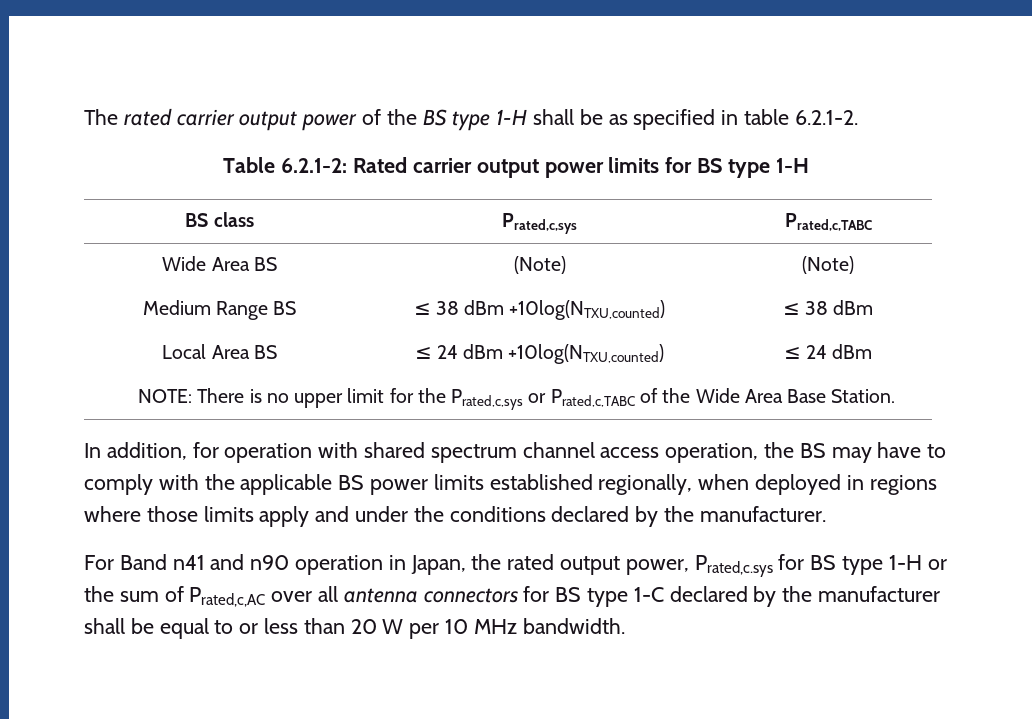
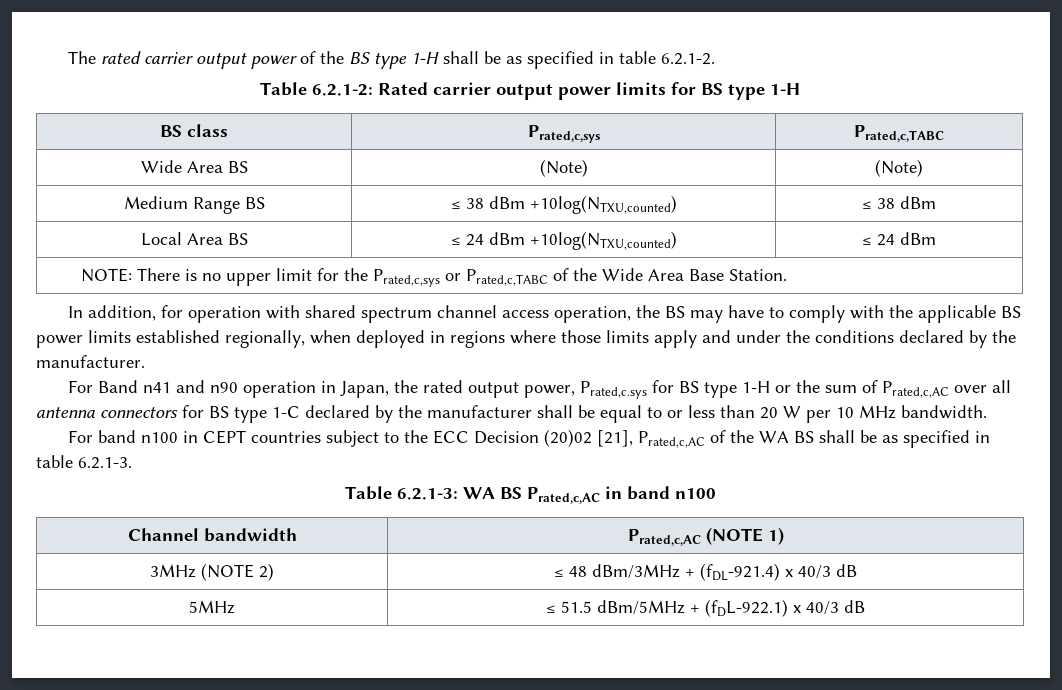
(625, 626) none -> [68,429,991,448] [36,455,132,469] [344,486,716,504] [127,528,297,542] [627,527,784,546] [150,563,274,581] [554,563,857,581] [189,600,235,614] [546,599,865,617] // For band n100 in CEPT countries subject to the ECC Decision (20)02 [21], Prated,c,AC of the WA BS shall be as specified in table 6.2.1-3. // Table 6.2.1-3: WA BS Prated,c,AC in band n100 // Channel bandwidth | Prated,c,AC (NOTE 1) // 3MHz (NOTE 2) | ≤ 48 dBm/3MHz + (fDL-921.4) x 40/3 dB // 5MHz | ≤ 51.5 dBm/5MHz + (fDL-922.1) x 40/3 dB

